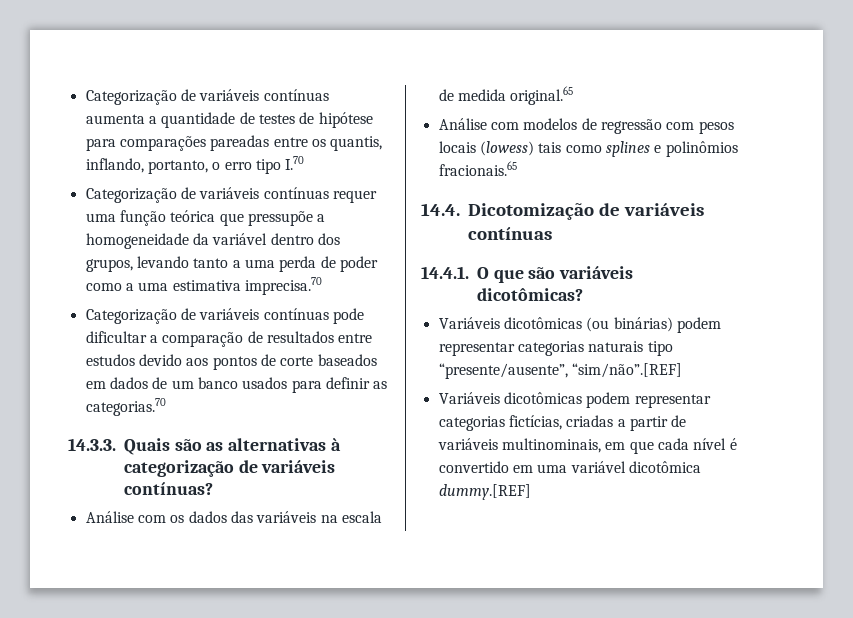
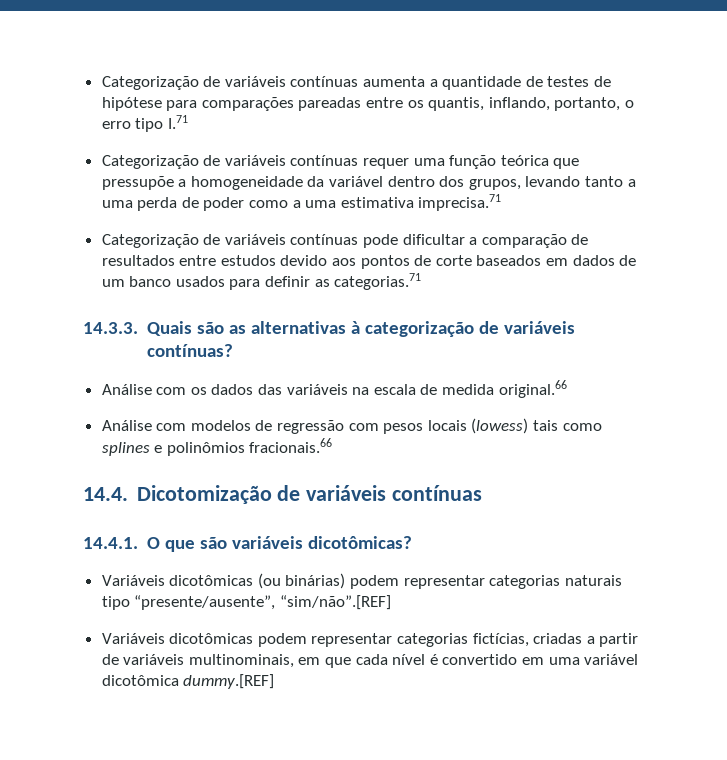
[285,156,305,170] I.70 -> [167,115,188,129] I.71
[244,277,322,295] imprecisa.70 -> [418,194,502,211] imprecisa.71
[85,398,166,416] categorias.70 -> [334,273,422,290] categorias.71
[510,86,574,105] original.65 -> [498,380,567,398] original.66
[438,161,517,176] fracionais.65 -> [249,438,333,453] fracionais.66

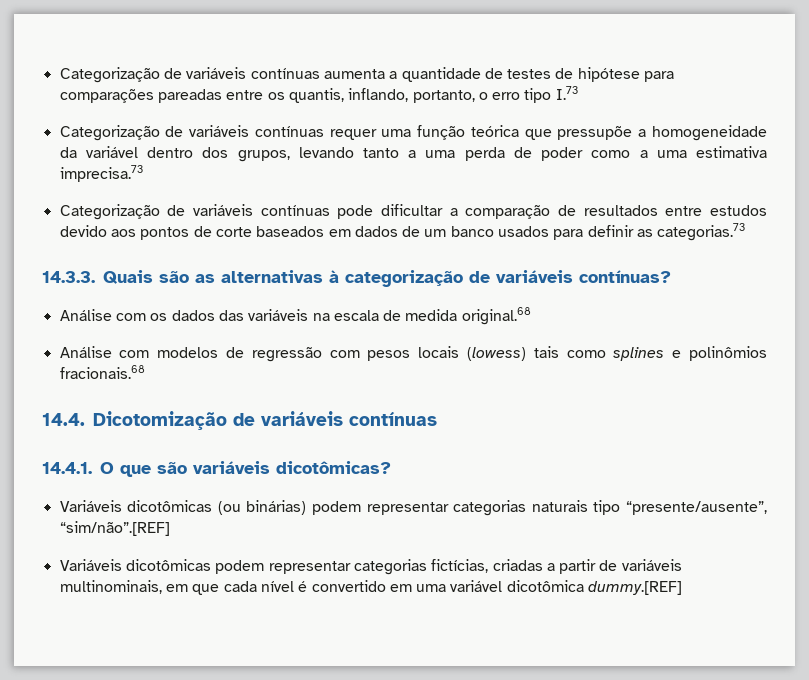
[167,115,188,129] I.71 -> [555,86,578,100] I.73
[418,194,502,211] imprecisa.71 -> [59,165,143,182] imprecisa.73
[334,273,422,290] categorias.71 -> [657,223,746,241] categorias.73
[498,380,567,398] original.66 -> [461,307,531,325] original.68
[249,438,333,453] fracionais.66 -> [59,365,145,379] fracionais.68

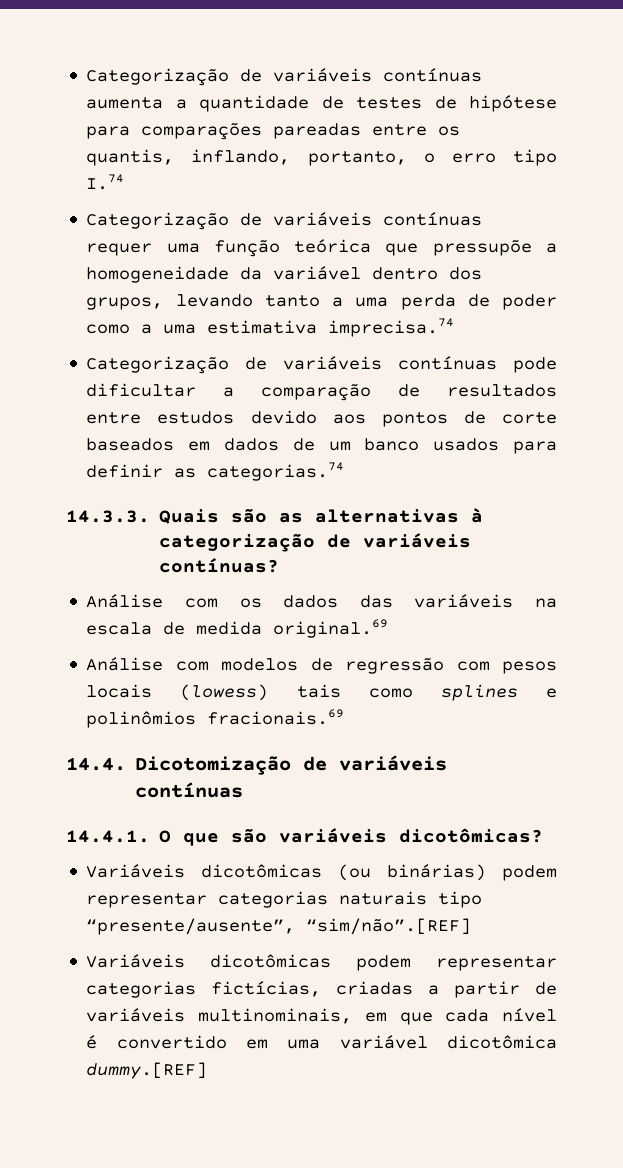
[555,86,578,100] I.73 -> [86,174,125,190] I.74
[59,165,143,182] imprecisa.73 -> [328,318,455,337] imprecisa.74
[657,223,746,241] categorias.73 -> [207,462,345,481] categorias.74
[461,307,531,325] original.68 -> [273,619,389,638] original.69
[59,365,145,379] fracionais.68 -> [207,709,345,725] fracionais.69

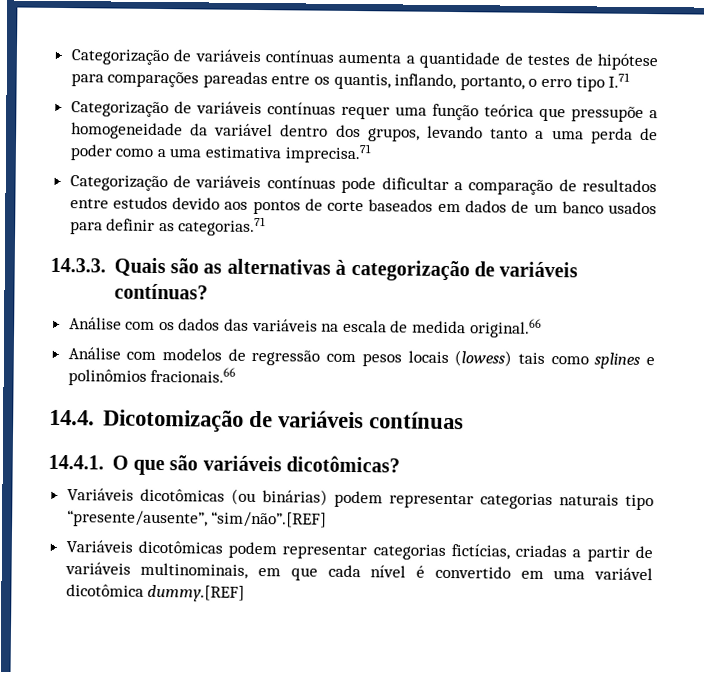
[86,174,125,190] I.74 -> [608,72,631,88] I.71
[328,318,455,337] imprecisa.74 -> [284,143,372,164] imprecisa.71
[207,462,345,481] categorias.74 -> [178,216,267,237] categorias.71
[273,619,389,638] original.69 -> [469,318,542,338] original.66
[207,709,345,725] fracionais.69 -> [150,366,237,383] fracionais.66

